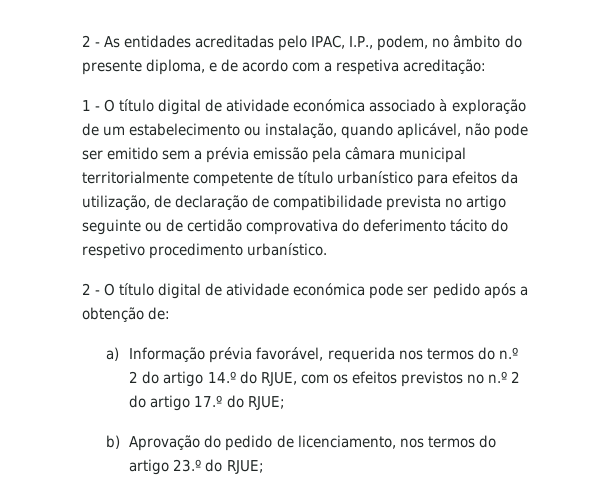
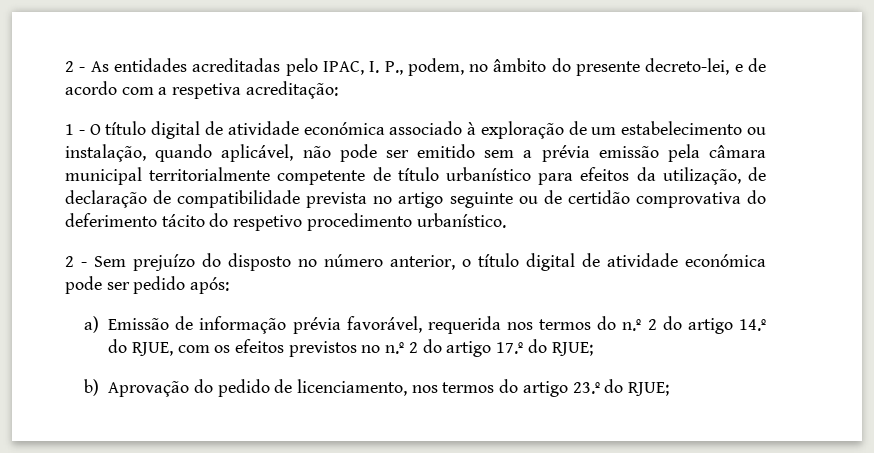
[349,36,374,49] I.P., -> [369,61,403,75] I. P.,
[146,59,206,75] diploma, -> [645,58,730,75] decreto-lei,
[104,283,116,296] O -> [94,253,471,271] Sem prejuízo do disposto no número anterior, o
[483,283,528,299] [82,307,171,322] [105,347,206,362] após a obtenção de: // a) Informação -> [190,277,230,294] [84,316,287,334] após: // a) Emissão de informação

